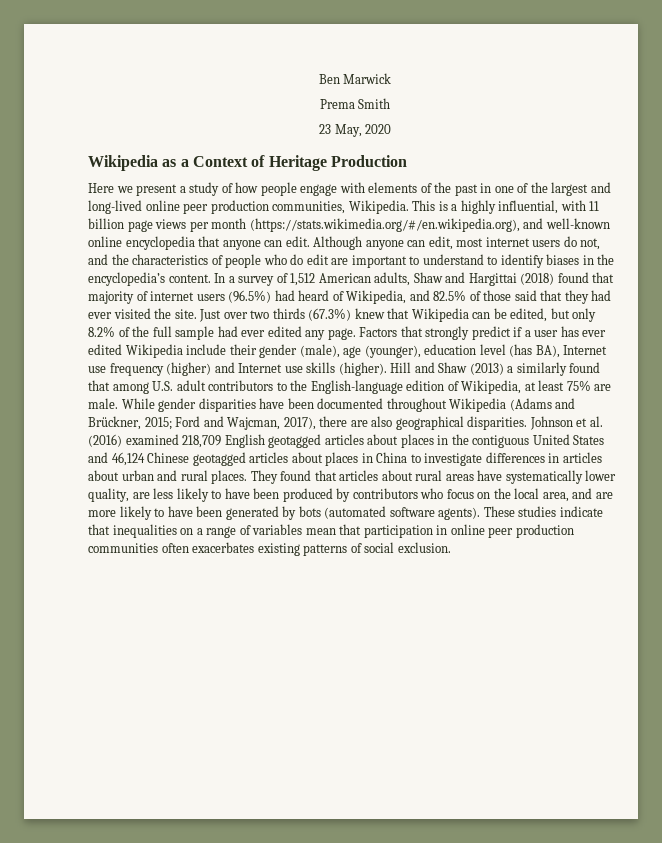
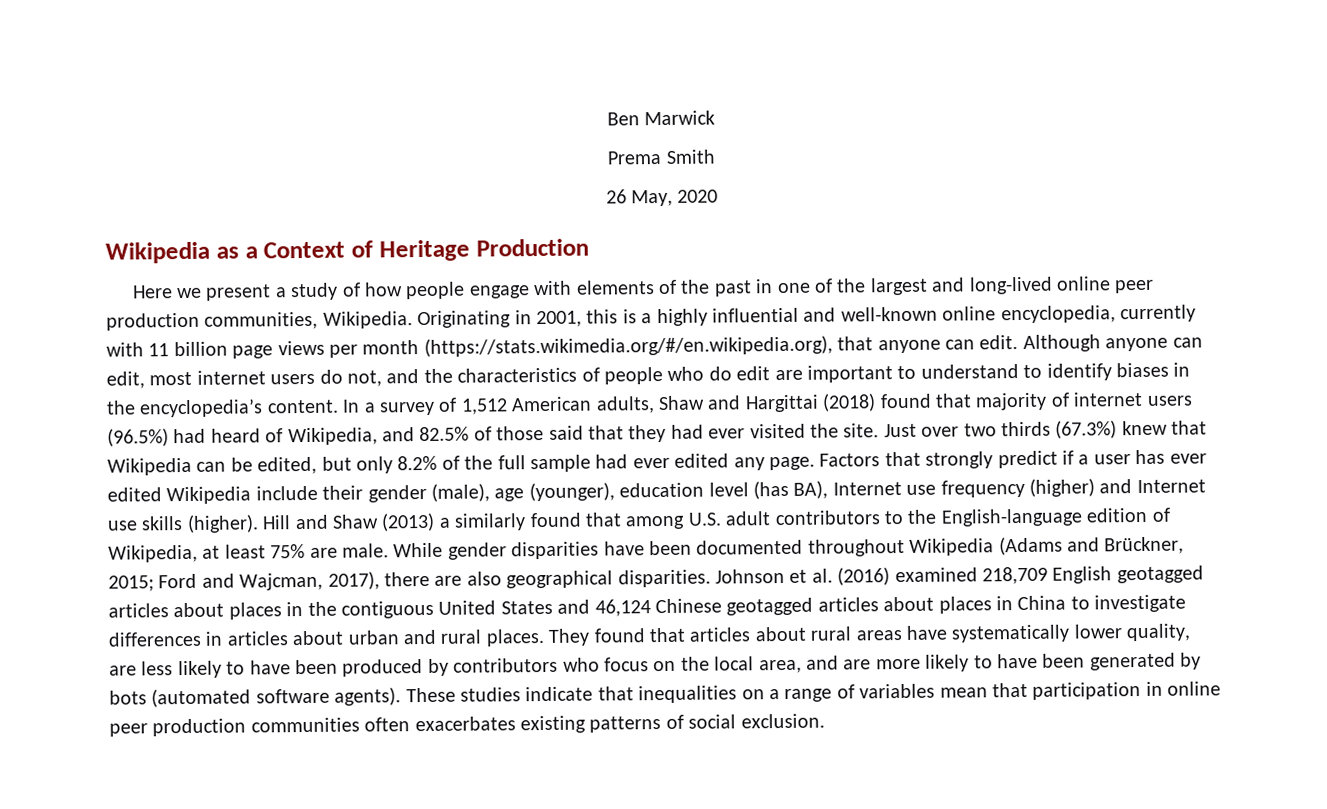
[318,124,331,134] 23 -> [605,189,627,204] 26
[412,200,559,214] This is a highly influential, -> [417,304,1196,329] Originating in 2001, this is a highly influential and well-known online encyclopedia, currently
[523,218,610,229] [88,236,195,250] and well-known online encyclopedia -> (833, 346) none

